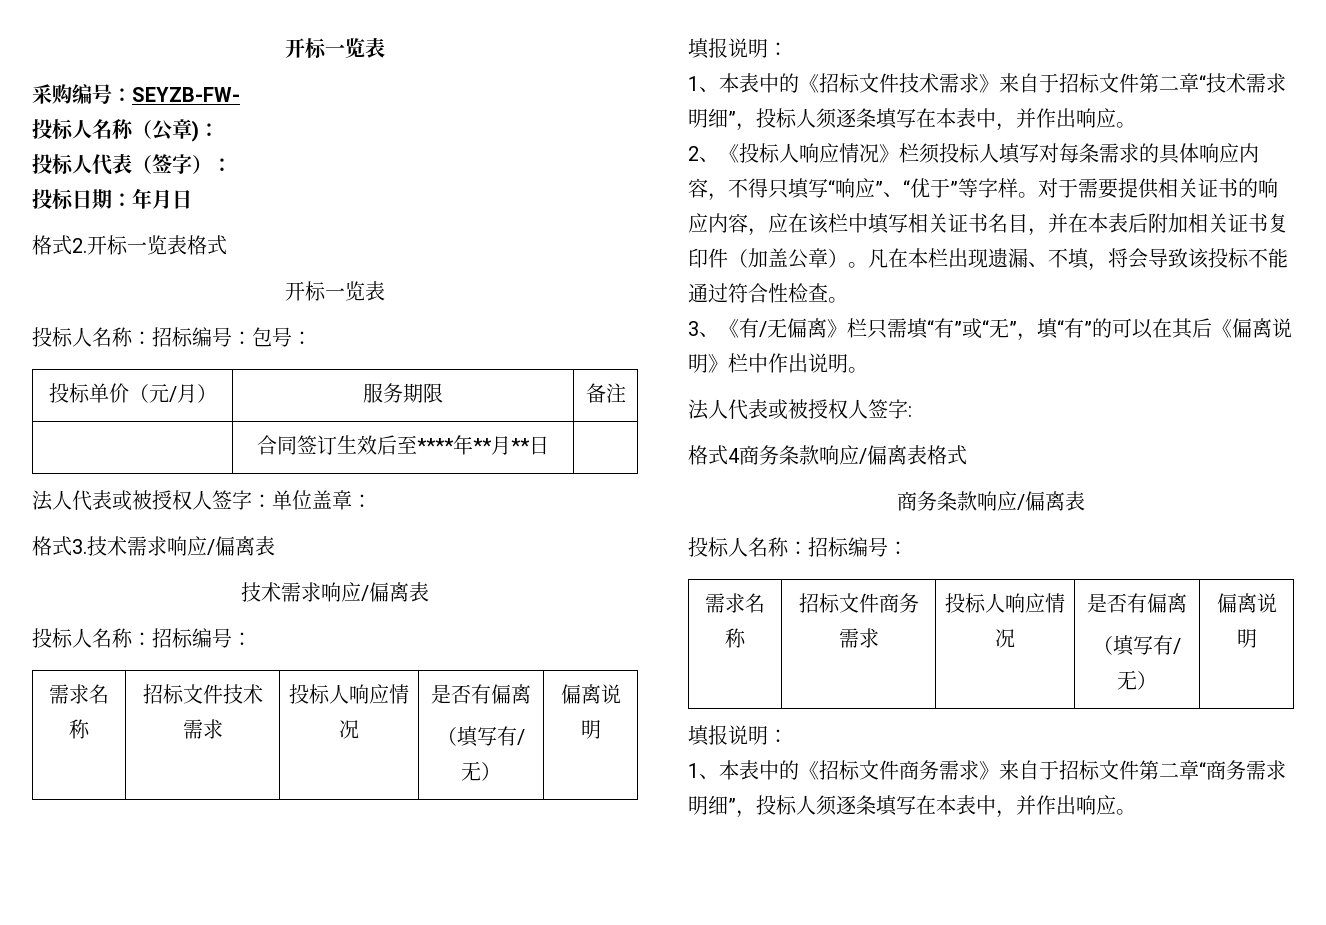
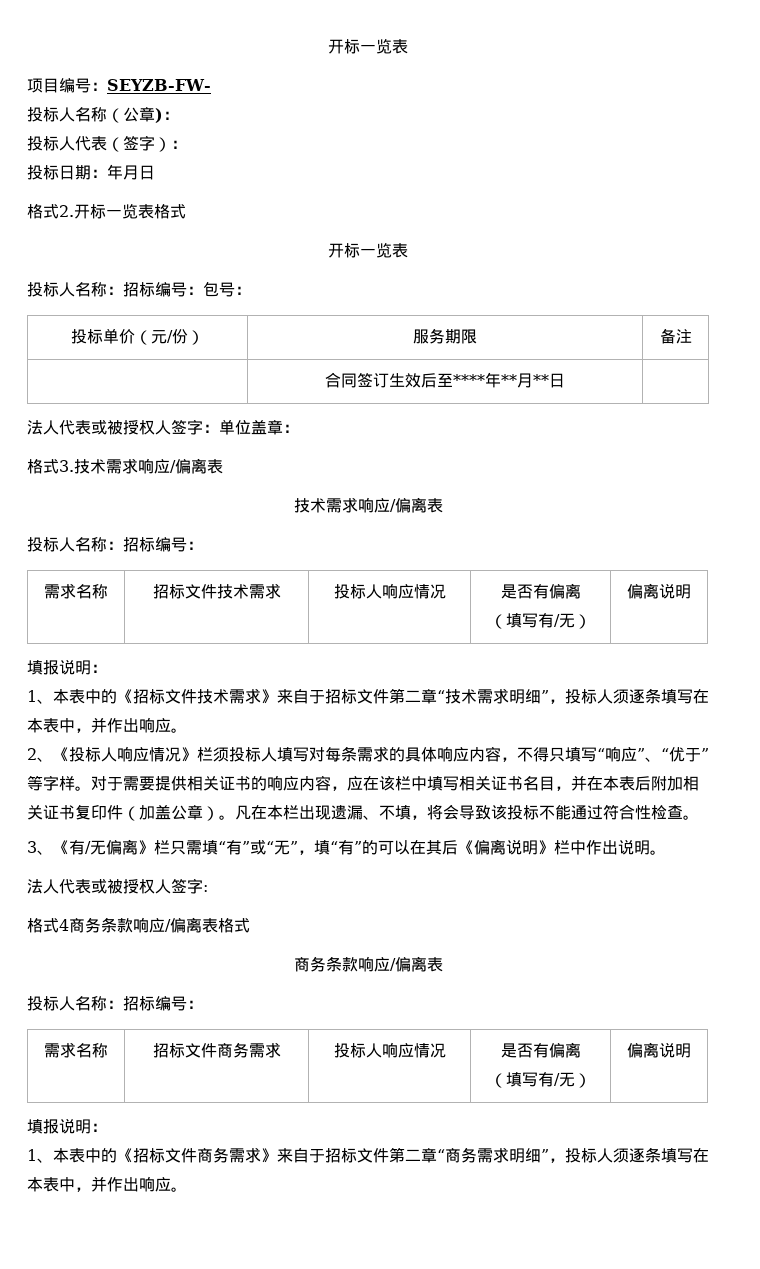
[285,38,385,59] [32,84,72,104] 开标一览表 // 采购 -> [328,38,408,54] [27,78,59,93] 开标一览表 // 项目
[176,384,197,403] 月 -> [172,329,188,344] 份

